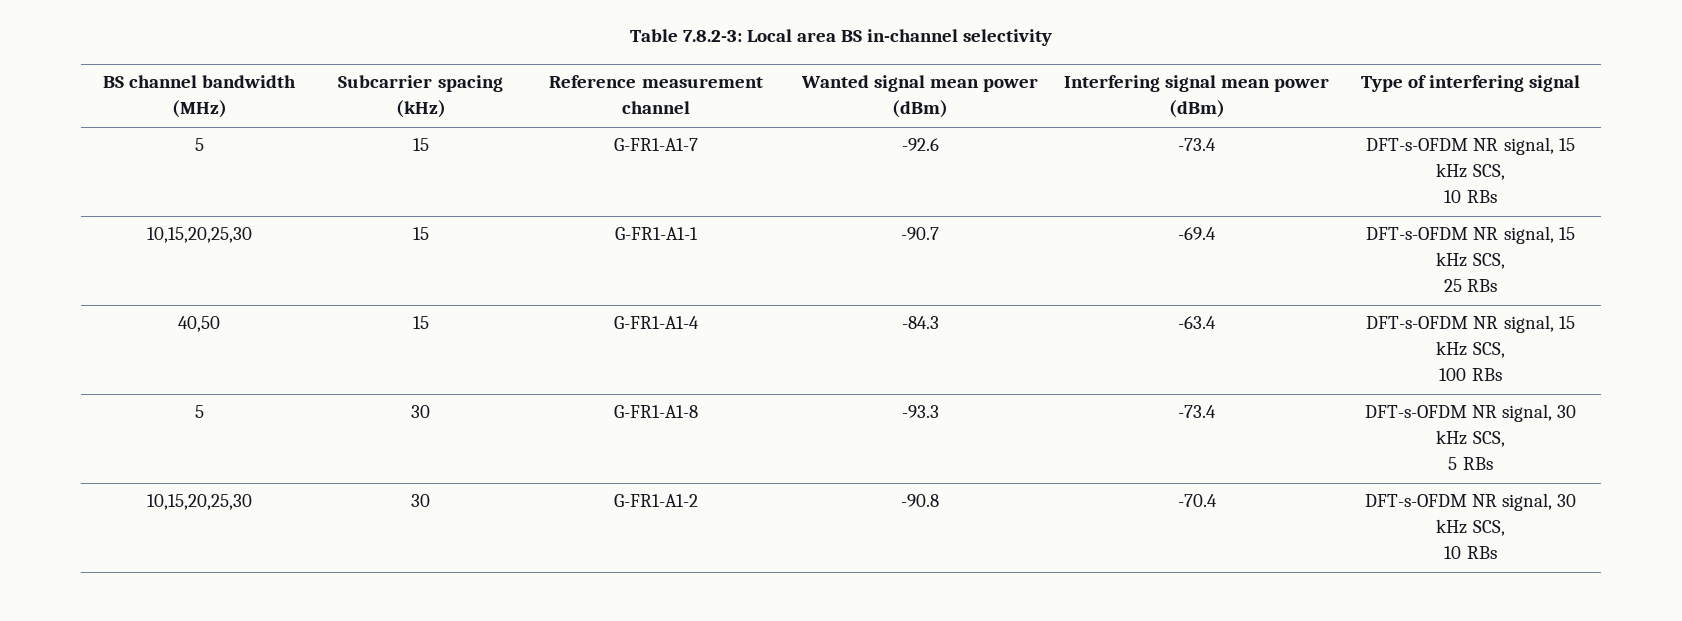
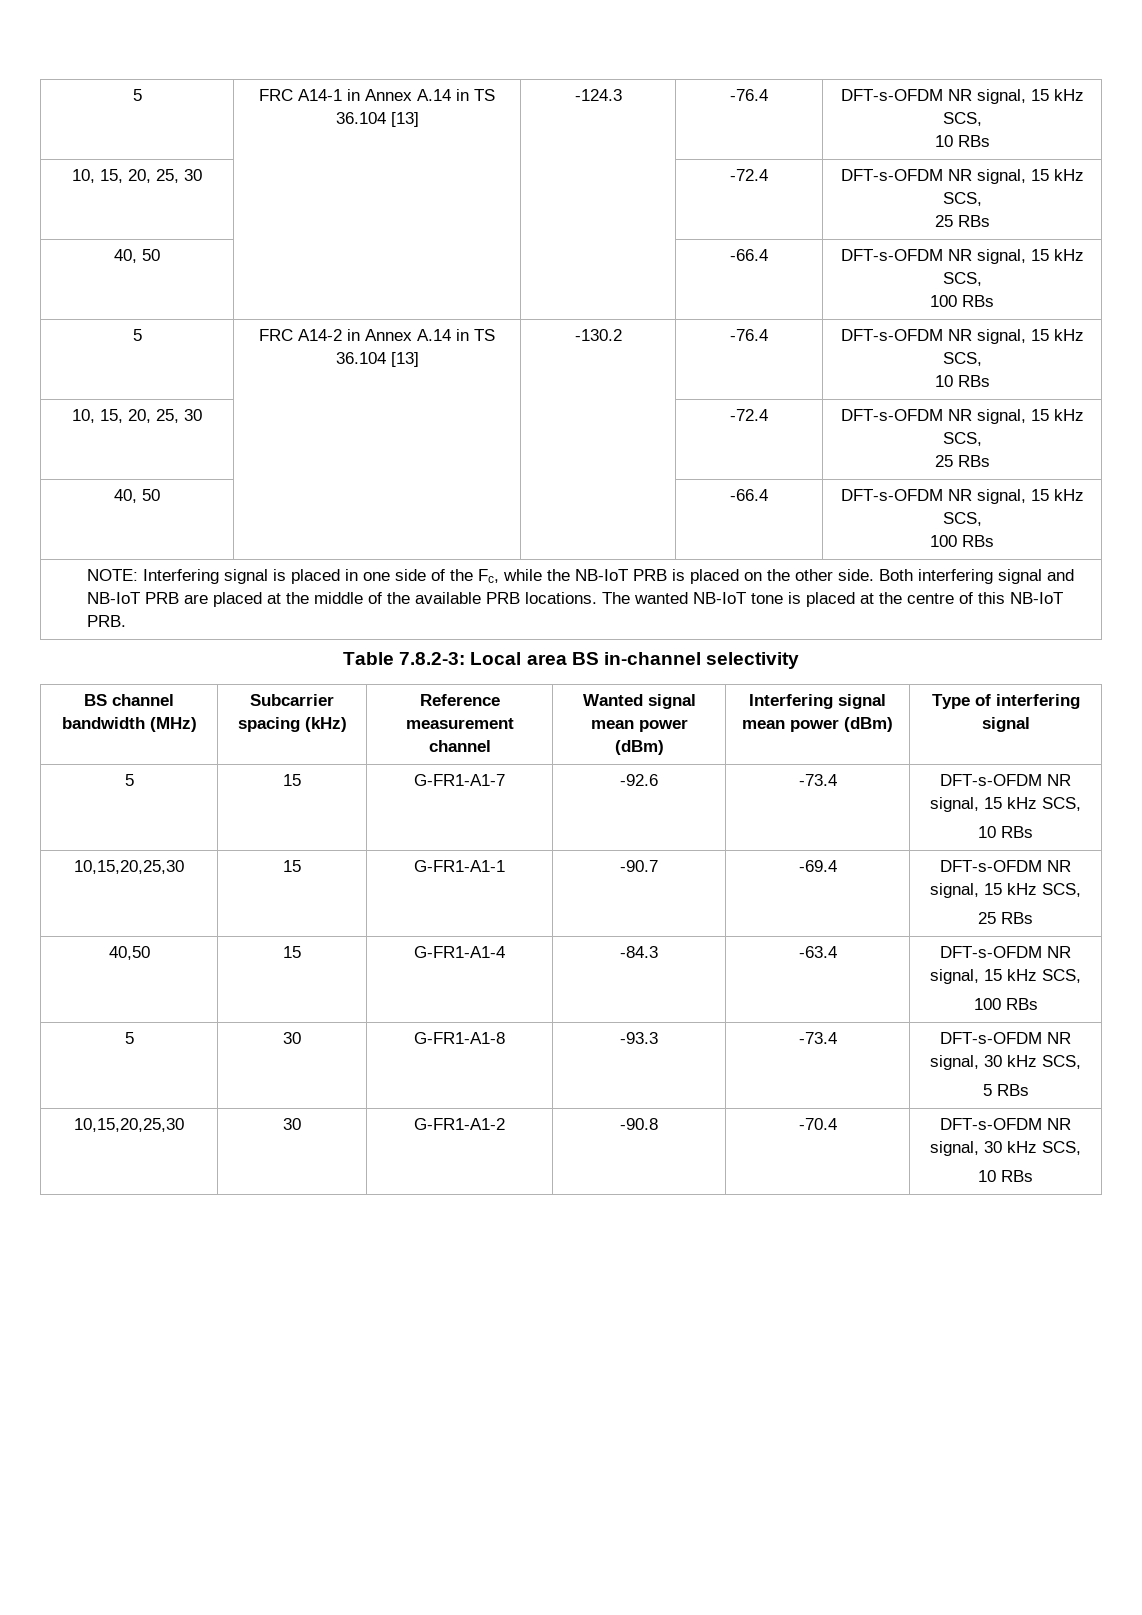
(629, 35) none -> [132,89,142,101] [259,89,495,101] [335,112,419,127] [574,89,622,101] [730,89,768,101] [840,89,1084,104] [942,112,982,126] [934,135,990,147] [72,169,202,183] [730,169,768,181] [840,169,1084,184] [942,192,982,206] [934,215,990,227] [114,249,160,263] [730,249,768,261] [840,249,1084,264] [942,272,982,286] [930,295,994,307] [132,329,142,341] [259,329,495,341] [335,352,419,367] [574,329,622,341] [730,329,768,341] [840,329,1084,344] [942,352,982,366] [934,375,990,387] [72,409,202,423] [730,409,768,421] [840,409,1084,424] [942,432,982,446] [934,455,990,467] [114,489,160,503] [730,489,768,501] [840,489,1084,504] [942,512,982,526] [930,535,994,547] [87,569,1075,584] [87,592,1064,607] [87,615,127,627] 5 | FRC A14-1 in Annex A.14 in TS 36.104 [13] | -124.3 | -76.4 | DFT-s-OFDM NR signal, 15 kHz SCS, // 10 RBs // 10, 15, 20, 25, 30 | | | -72.4 | DFT-s-OFDM NR signal, 15 kHz SCS, // 25 RBs // 40, 50 | | | -66.4 | DFT-s-OFDM NR signal, 15 kHz SCS, // 100 RBs // 5 | FRC A14-2 in Annex A.14 in TS 36.104 [13] | -130.2 | -76.4 | DFT-s-OFDM NR signal, 15 kHz SCS, // 10 RBs // 10, 15, 20, 25, 30 | | | -72.4 | DFT-s-OFDM NR signal, 15 kHz SCS, // 25 RBs // 40, 50 | | | -66.4 | DFT-s-OFDM NR signal, 15 kHz SCS, // 100 RBs // NOTE: Interfering signal is placed in one side of the Fc, while the NB-IoT PRB is placed on the other side. Both interfering signal and NB-IoT PRB are placed at the middle of the available PRB locations. The wanted NB-IoT tone is placed at the centre of this NB-IoT PRB. //

